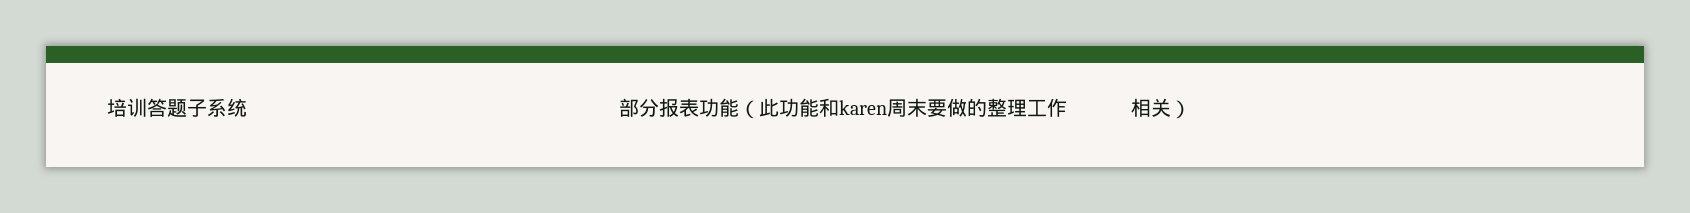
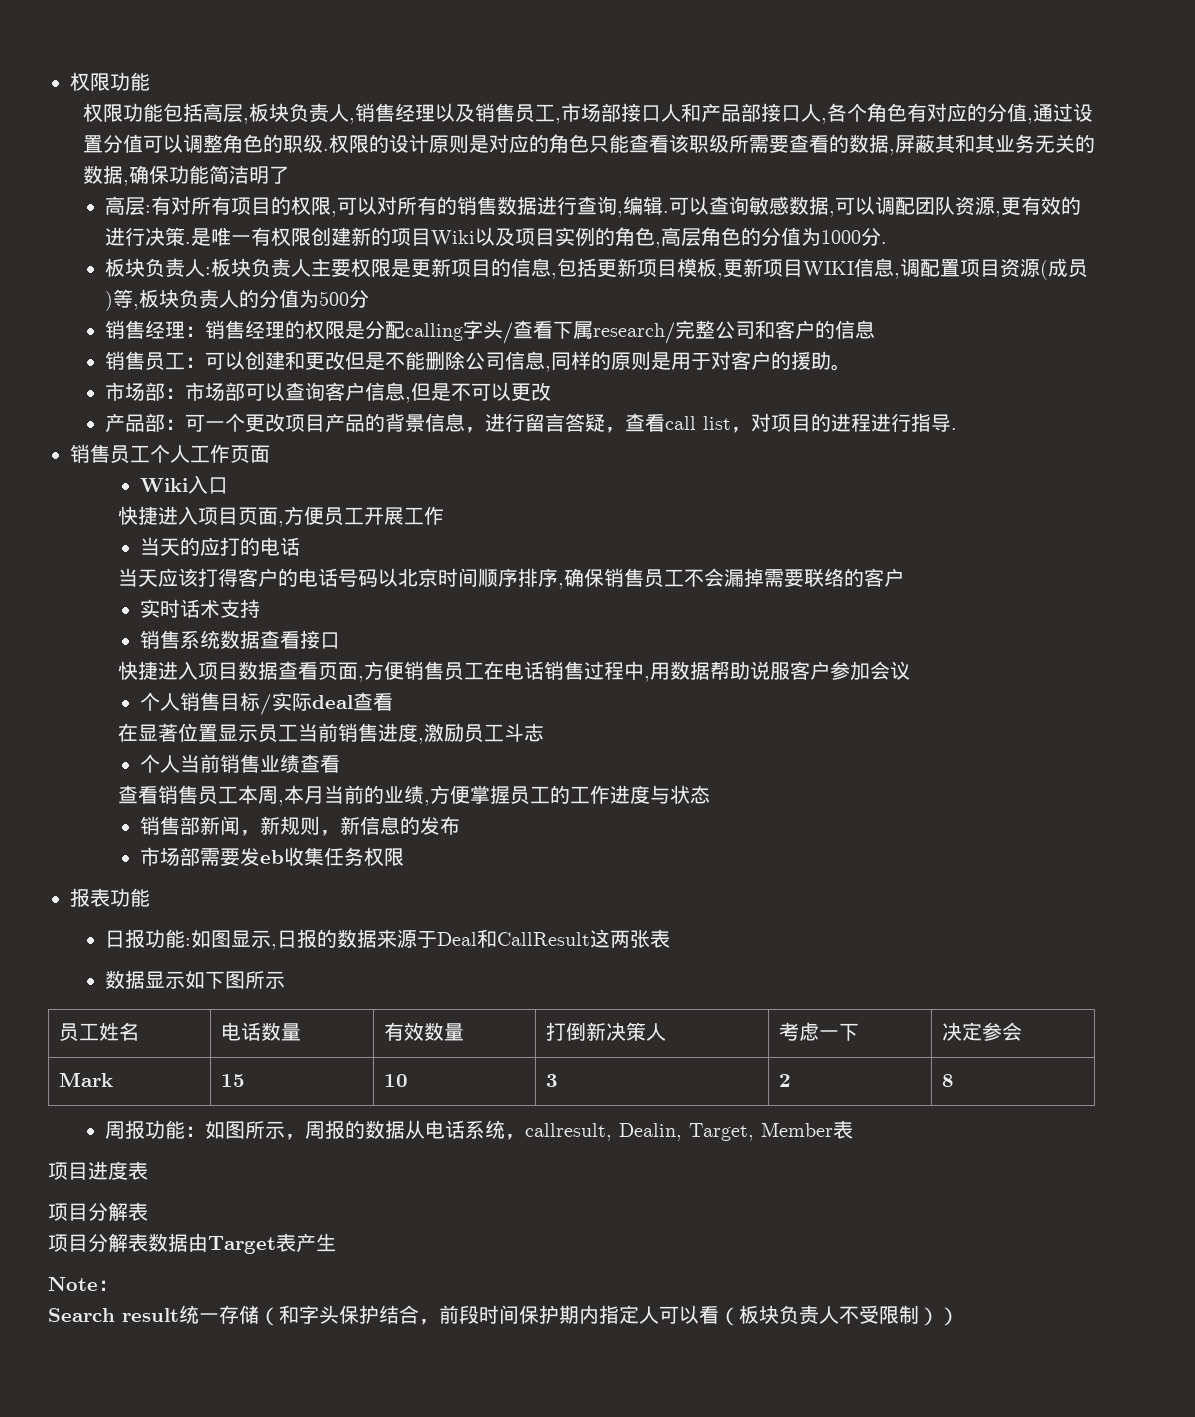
[107,98,247,117] [619,98,1171,119] 培训答题子系统 // 部分报表功能（此功能和karen周末要做的整理工作相关 -> [70,72,150,91] [82,103,1093,124] [82,134,1095,155] [82,165,289,186] [104,196,1081,217] [104,227,887,248] [104,258,1088,280] [104,289,369,311] [104,320,875,344] [104,351,851,372] [104,382,551,403] [104,413,957,433] [70,444,270,464] [139,475,228,494] [117,506,444,527] [139,537,300,556] [117,568,904,589] [139,599,260,618] [139,630,340,649] [117,661,910,682] [139,692,393,715] [117,723,544,744] [139,754,340,773] [117,785,710,806] [139,816,460,836] [139,847,404,866] [70,888,150,907] [104,929,670,950] [104,970,285,989] [59,1022,140,1042] [221,1022,302,1041] [384,1022,465,1041] [546,1022,667,1041] [779,1022,860,1041] [942,1022,1023,1041] [59,1072,114,1087] [221,1074,246,1087] [384,1074,409,1087] [546,1074,559,1087] [779,1074,792,1087] [942,1074,955,1087] [104,1120,853,1141] [48,1161,148,1180] [48,1202,148,1221] [48,1233,336,1254] [48,1277,118,1291] [48,1305,939,1326] 权限功能 // 权限功能包括高层,板块负责人,销售经理以及销售员工,市场部接口人和产品部接口人,各个角色有对应的分值,通过设置分值可以调整角色的职级.权限的设计原则是对应的角色只能查看该职级所需要查看的数据,屏蔽其和其业务无关的数据,确保功能简洁明了 // 高层:有对所有项目的权限,可以对所有的销售数据进行查询,编辑.可以查询敏感数据,可以调配团队资源,更有效的进行决策.是唯一有权限创建新的项目Wiki以及项目实例的角色,高层角色的分值为1000分. // 板块负责人:板块负责人主要权限是更新项目的信息,包括更新项目模板,更新项目WIKI信息,调配置项目资源(成员)等,板块负责人的分值为500分 // 销售经理：销售经理的权限是分配calling字头/查看下属research/完整公司和客户的信息 // 销售员工：可以创建和更改但是不能删除公司信息,同样的原则是用于对客户的援助。 // 市场部：市场部可以查询客户信息,但是不可以更改 // 产品部：可一个更改项目产品的背景信息，进行留言答疑，查看call list，对项目的进程进行指导. // 销售员工个人工作页面 // Wiki入口 // 快捷进入项目页面,方便员工开展工作 // 当天的应打的电话 // 当天应该打得客户的电话号码以北京时间顺序排序,确保销售员工不会漏掉需要联络的客户 // 实时话术支持 // 销售系统数据查看接口 // 快捷进入项目数据查看页面,方便销售员工在电话销售过程中,用数据帮助说服客户参加会议 // 个人销售目标/实际deal查看 // 在显著位置显示员工当前销售进度,激励员工斗志 // 个人当前销售业绩查看 // 查看销售员工本周,本月当前的业绩,方便掌握员工的工作进度与状态 // 销售部新闻，新规则，新信息的发布 // 市场部需要发eb收集任务权限 // 报表功能 // 日报功能:如图显示,日报的数据来源于Deal和CallResult这两张表 // 数据显示如下图所示 // 员工姓名 | 电话数量 | 有效数量 | 打倒新决策人 | 考虑一下 | 决定参会 // Mark | 15 | 10 | 3 | 2 | 8 // 周报功能：如图所示，周报的数据从电话系统，callresult, Dealin, Target, Member表 // 项目进度表 // 项目分解表 // 项目分解表数据由Target表产生 // Note： // Search result统一存储（和字头保护结合，前段时间保护期内指定人可以看（板块负责人不受限制）

